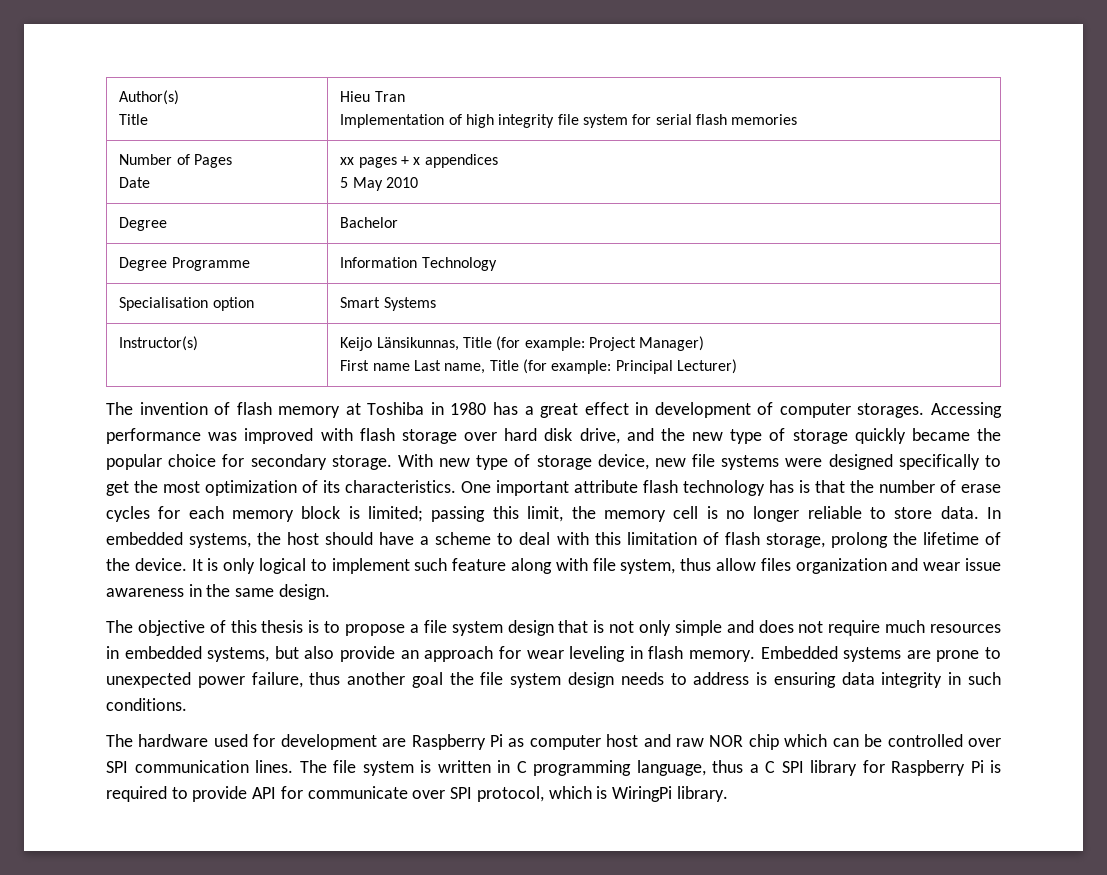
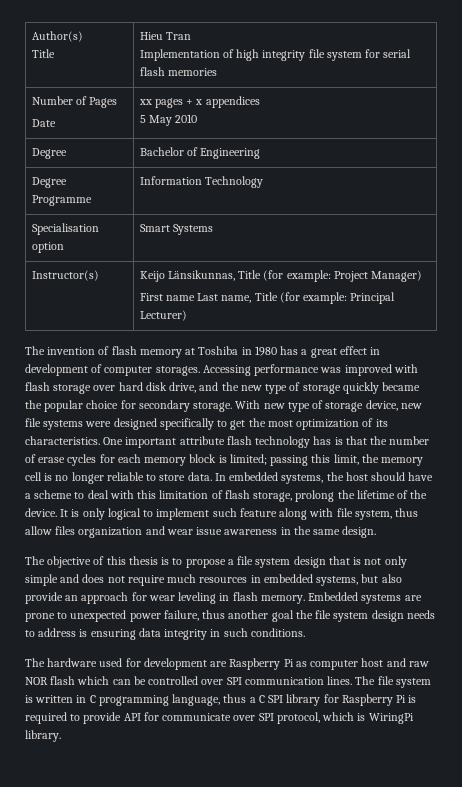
(399, 222) none -> [186,147,261,159] of Engineering
[748,734,779,750] chip -> [50,676,76,685] flash

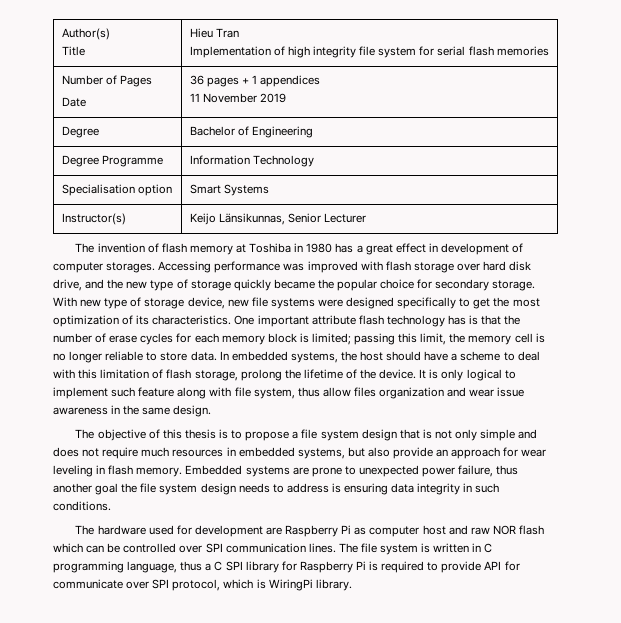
[138,99,152,105] xx -> [189,75,204,85] 36
[195,99,203,105] x -> [252,75,258,84] 1
[139,114,198,126] 5 May 2010 -> [189,93,286,103] 11 November 2019
[238,270,423,282] [139,292,396,304] [139,310,187,321] Title (for example: Project Manager) // First name Last name, Title (for example: Principal Lecturer) -> [287,213,367,223] Senior Lecturer

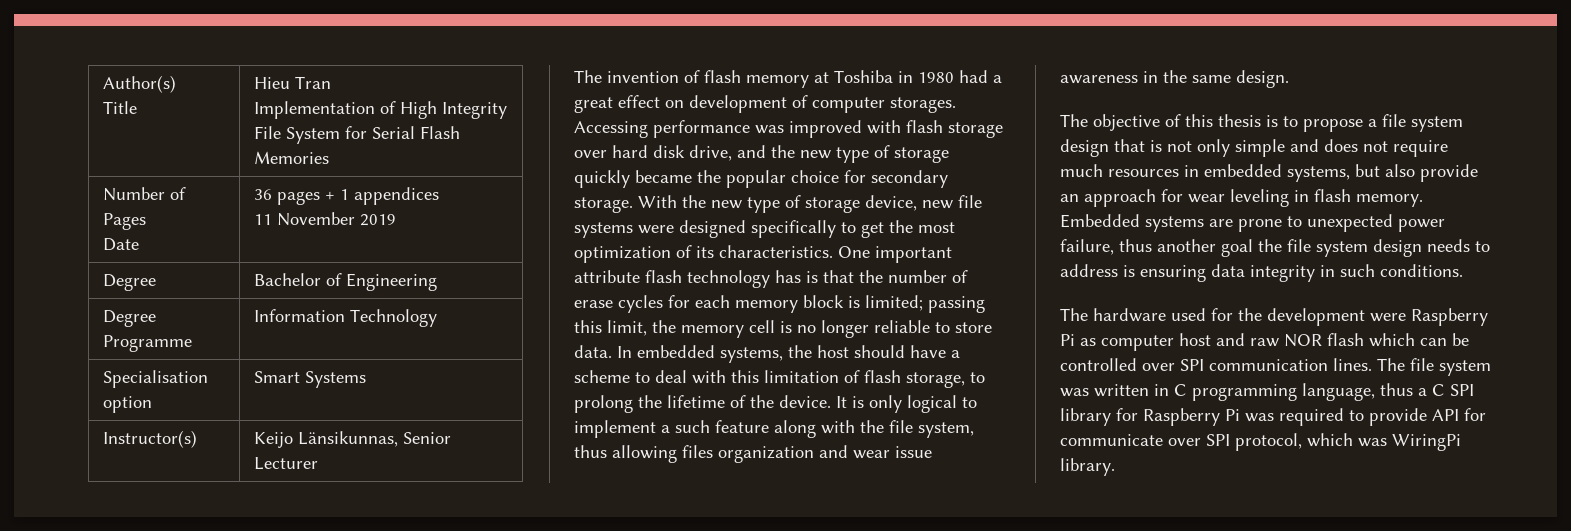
[287,46,549,58] high integrity file system for serial flash memories -> [399,101,507,119] [253,126,460,144] [253,151,329,164] High Integrity File System for Serial Flash Memories
[335,243,354,253] has -> [959,70,988,83] had
[428,243,438,252] in -> [665,100,684,108] on
(77, 302) none -> [682,195,706,208] the
(238, 375) none -> [970,372,985,383] to
(108, 393) none -> [661,425,670,433] a
(232, 392) none -> [860,420,884,433] the
[322,387,351,397] allow -> [612,445,677,463] allowing
[194,525,283,537] development are -> [1238,308,1406,326] the development were
[421,543,431,553] is -> [1060,388,1089,397] was
[369,561,379,571] is -> [1245,413,1274,422] was
[256,579,266,589] is -> [1358,438,1387,447] was

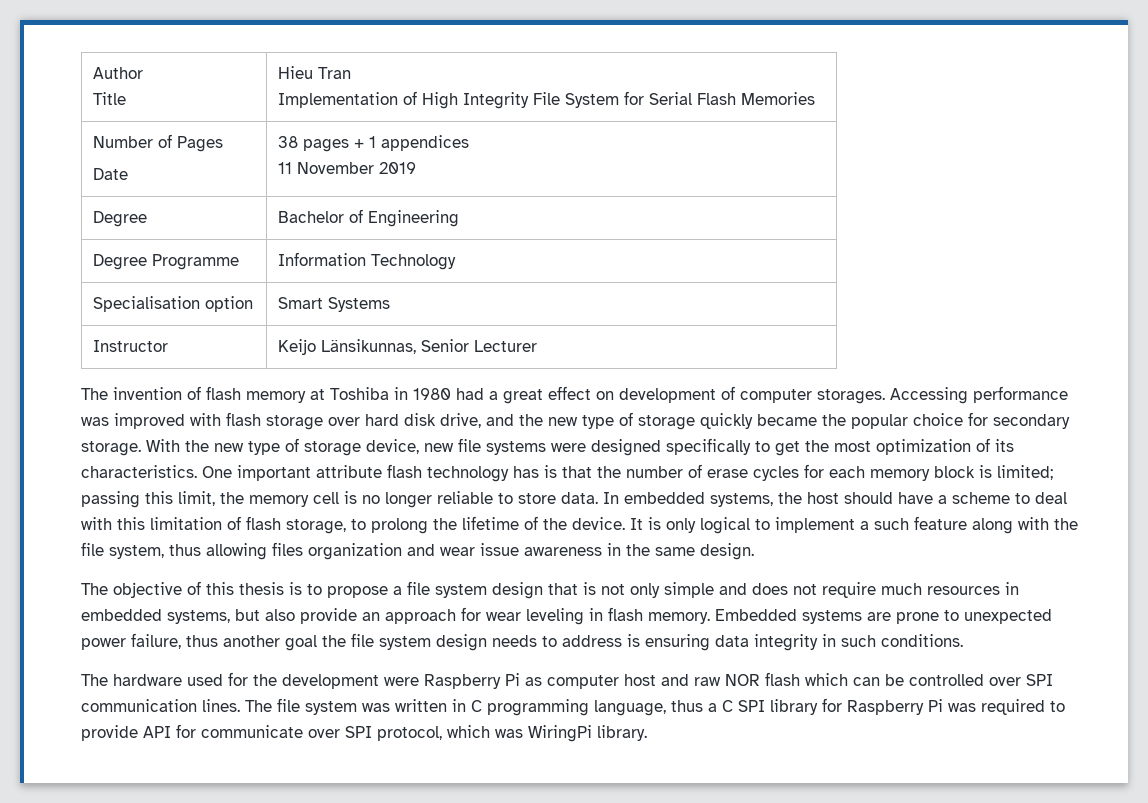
[102,75,176,93] Author(s) -> [92,67,143,79] Author
[253,189,272,200] 36 -> [277,136,298,148] 38
[102,430,197,448] Instructor(s) -> [92,340,168,352] Instructor

